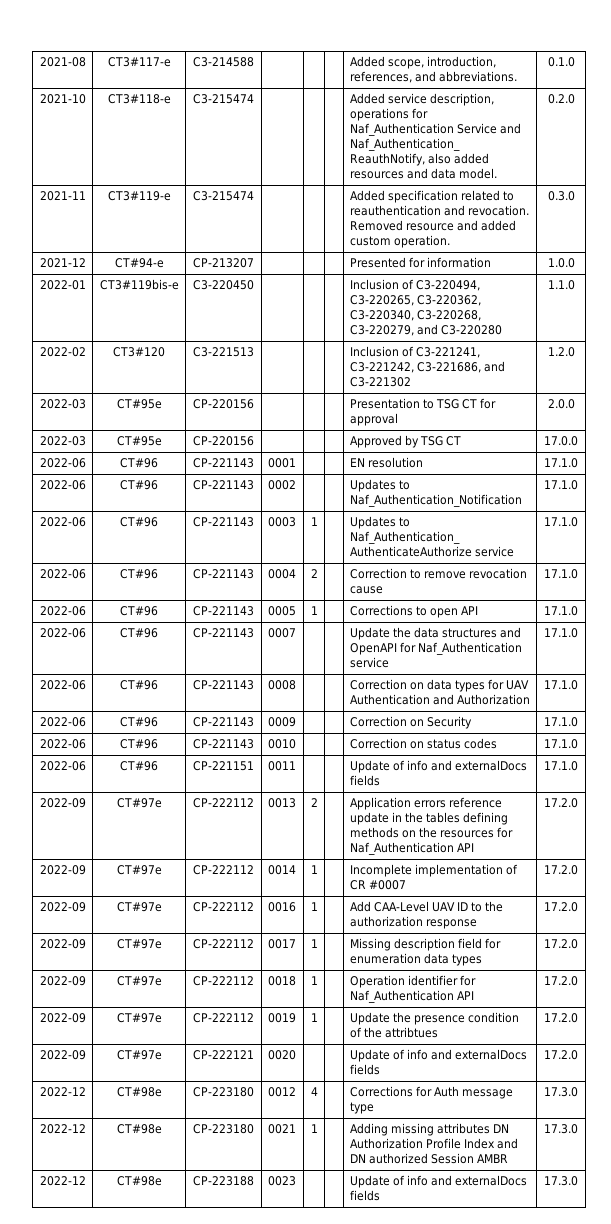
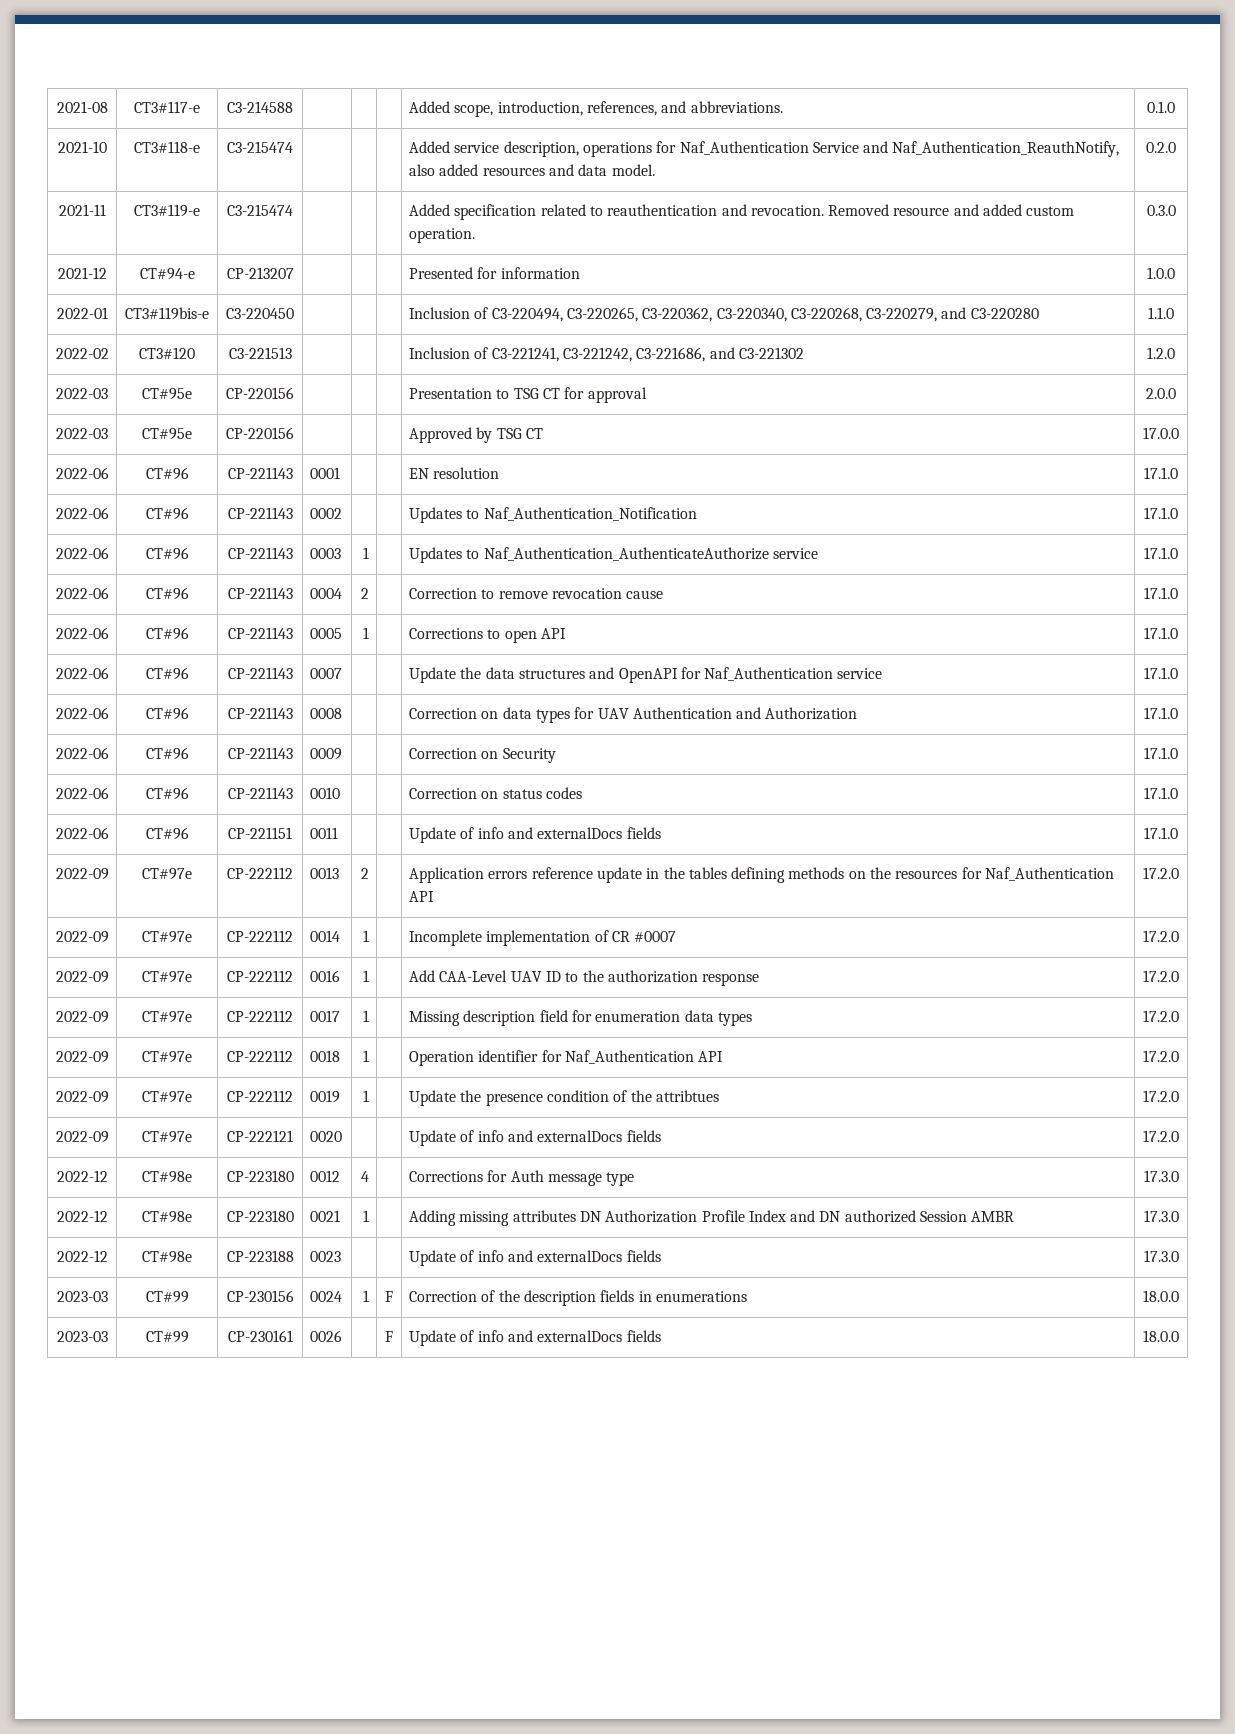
(578, 1181) none -> [56,1291,108,1302] [145,1291,189,1303] [226,1290,294,1302] [309,1291,342,1302] [363,1290,370,1302] [385,1291,393,1302] [408,1290,747,1306] [1143,1290,1179,1302] [56,1331,108,1342] [145,1331,189,1343] [227,1330,293,1342] [309,1330,342,1342] [385,1331,393,1342] [408,1330,661,1346] [1143,1330,1179,1342] // 2023-03 | CT#99 | CP-230156 | 0024 | 1 | F | Correction of the description fields in enumerations | 18.0.0 // 2023-03 | CT#99 | CP-230161 | 0026 | | F | Update of info and externalDocs fields | 18.0.0

